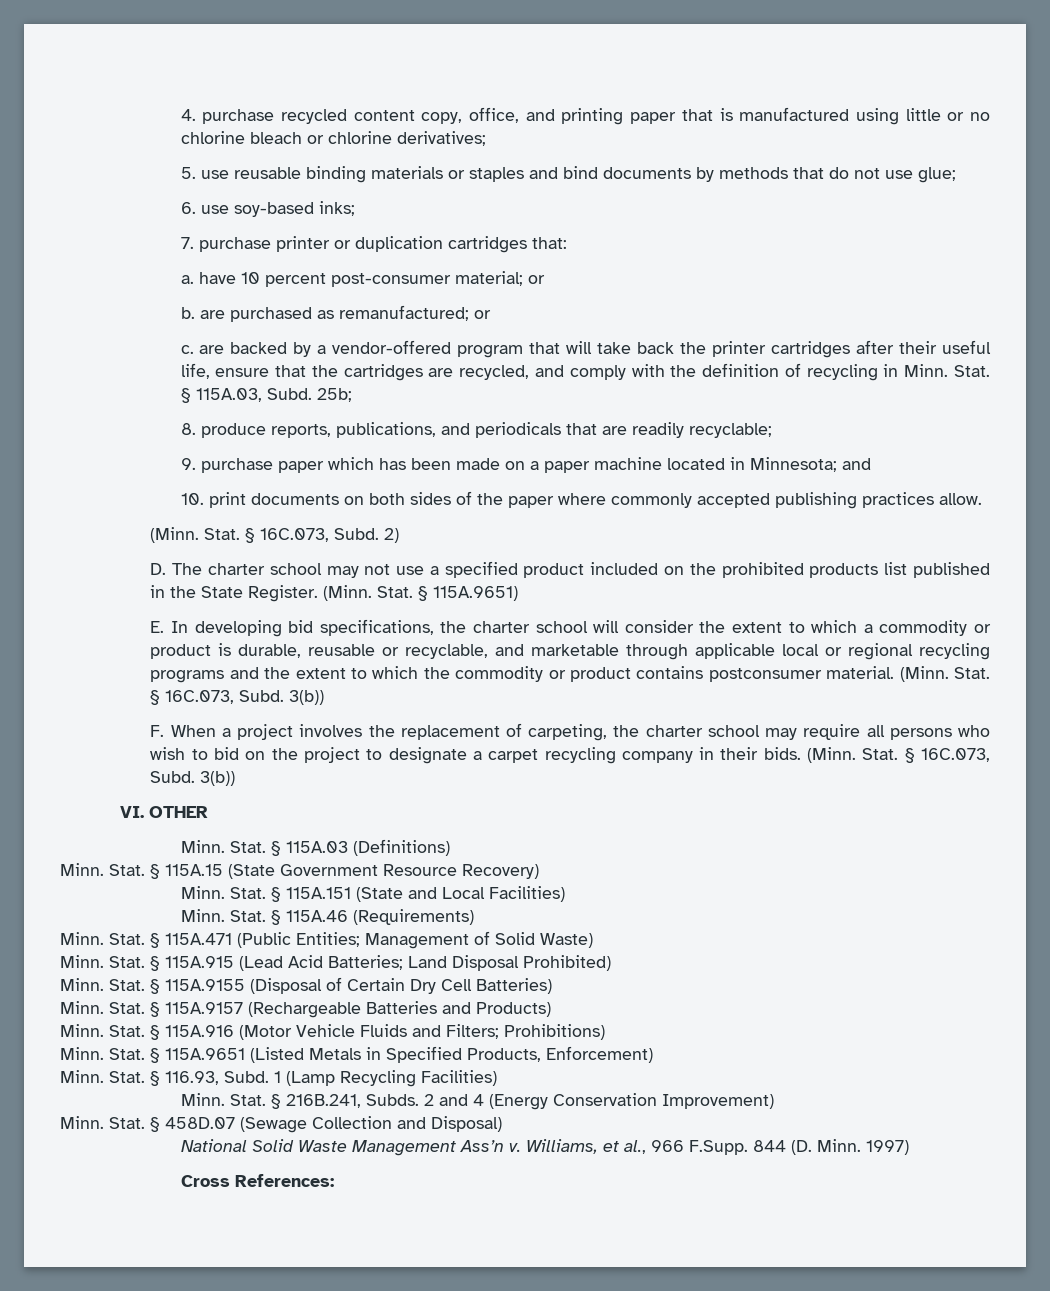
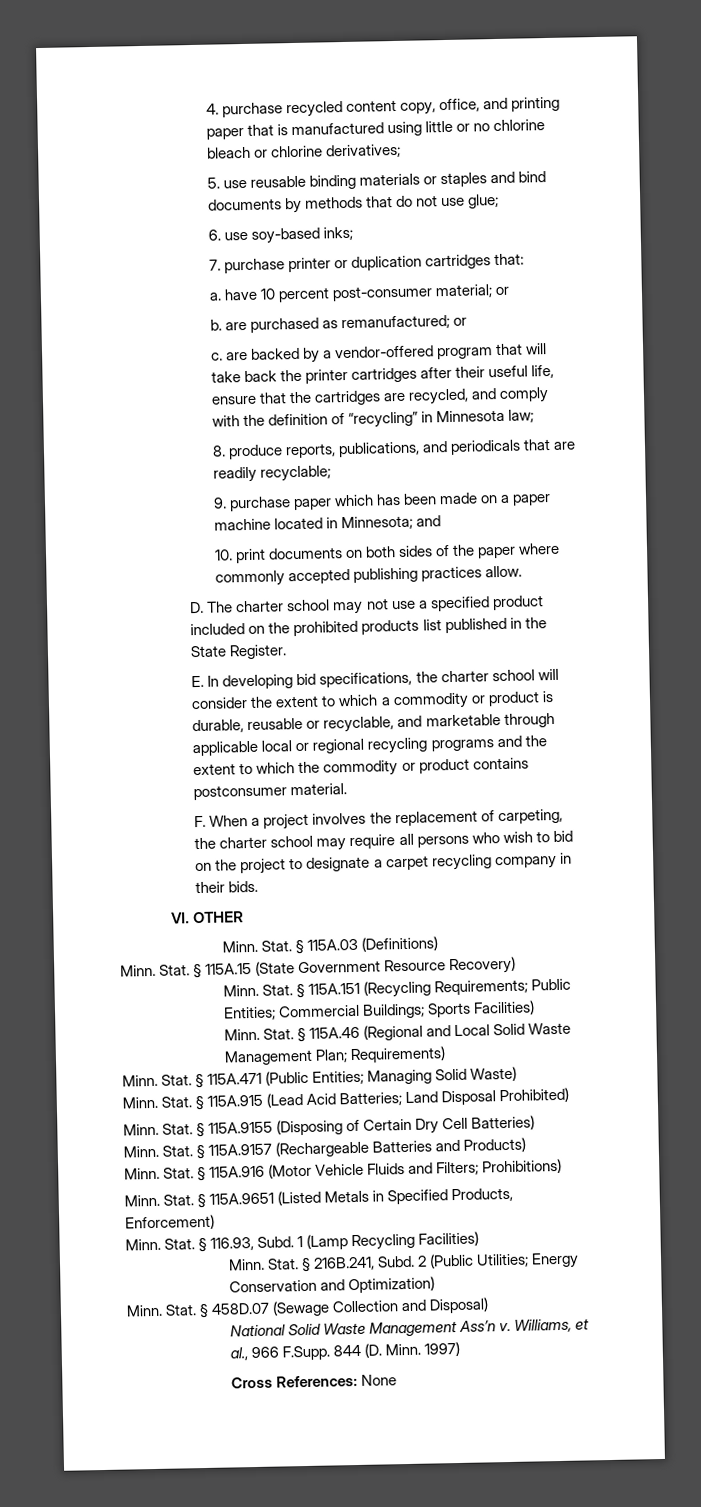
[806,364,990,381] [180,388,352,403] recycling in Minn. Stat. § 115A.03, Subd. 25b; -> [348,409,535,428] “recycling” in Minnesota law;
[150,527,400,543] // (Minn. Stat. § 16C.073, Subd. 2) -> (523, 571) none
[323,585,519,601] (Minn. Stat. § 115A.9651) -> (288, 652) none
[899,666,991,682] [150,690,325,705] (Minn. Stat. § 16C.073, Subd. 3(b)) -> (348, 789) none
[807,747,990,763] [150,771,236,786] (Minn. Stat. § 16C.073, Subd. 3(b)) -> (259, 886) none
[355,887,485,902] (State and Local -> [363,978,572,998] [223,1002,472,1021] (Recycling Requirements; Public Entities; Commercial Buildings; Sports
[352,909,474,925] (Requirements) -> [363,1022,572,1041] [224,1046,447,1066] (Regional and Local Solid Waste Management Plan; Requirements)
[365,931,490,949] Management of -> [367,1069,433,1085] Managing
[250,978,322,994] (Disposal -> [276,1119,344,1136] (Disposing
[365,1093,774,1110] Subds. 2 and 4 (Energy Conservation Improvement) -> [377,1252,580,1269] [229,1276,436,1294] Subd. 2 (Public Utilities; Energy Conservation and Optimization)
[234,1174,334,1187] References: -> [276,1374,398,1388] References: None

